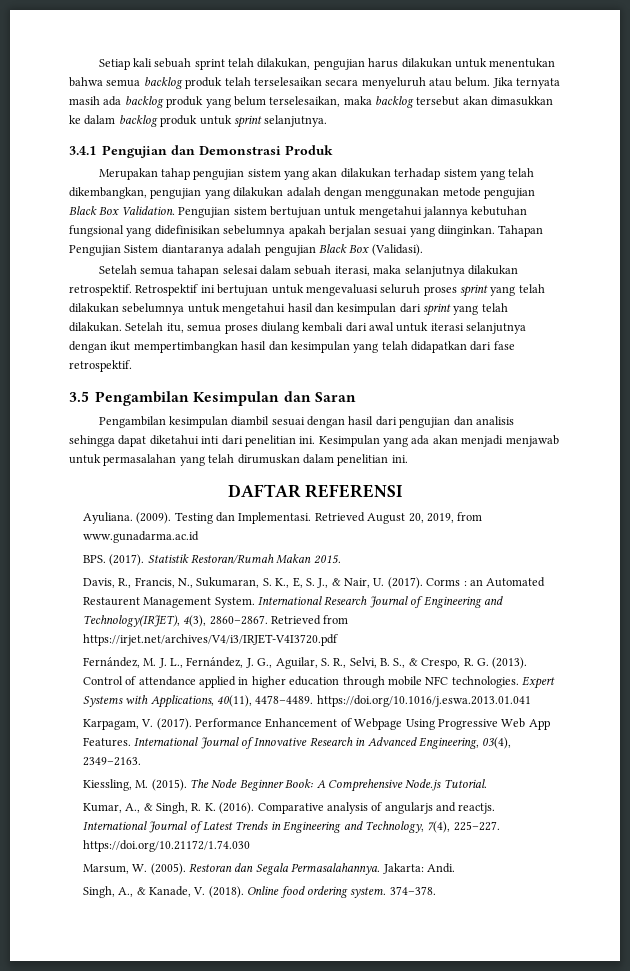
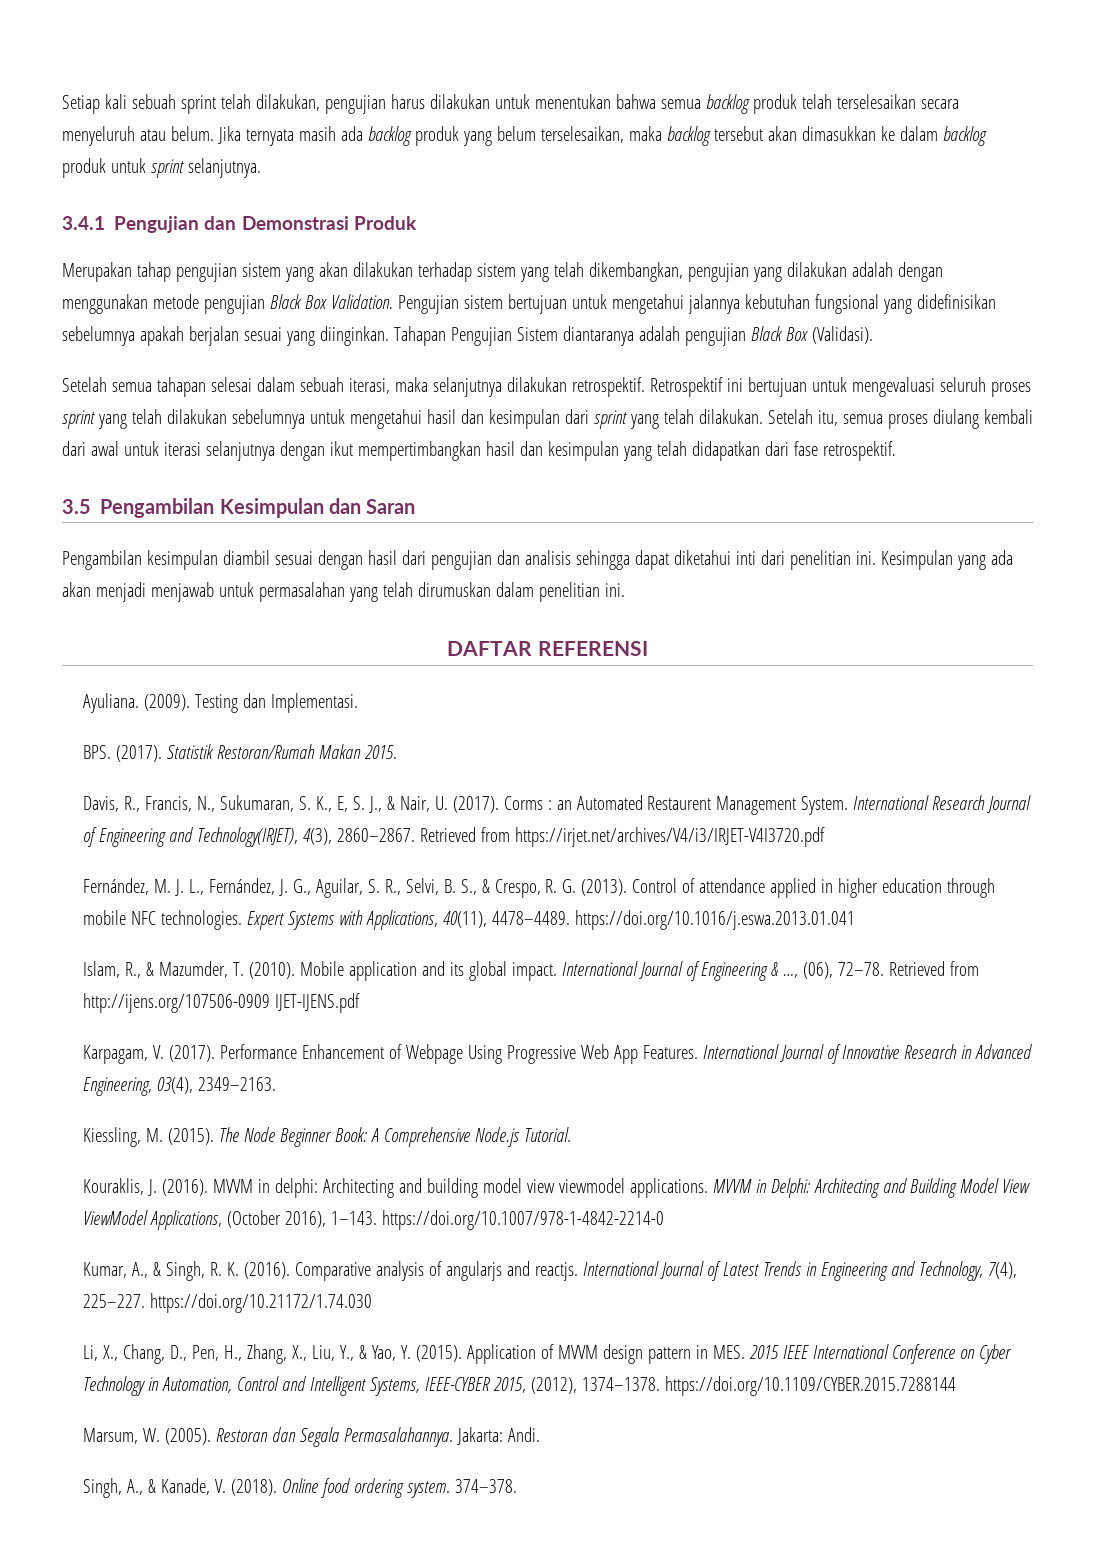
[314,512,483,524] [82,531,199,543] Retrieved August 20, 2019, from www.gunadarma.ac.id -> (358, 703) none
(531, 701) none -> [82,961,980,981] [82,993,360,1013] // Islam, R., & Mazumder, T. (2010). Mobile application and its global impact. International Journal of Engineering & …, (06), 72–78. Retrieved from http://ijens.org/107506-0909 IJET-IJENS.pdf
(487, 783) none -> [82,1178,1031,1198] [82,1210,664,1230] // Kouraklis, J. (2016). MVVM in delphi: Architecting and building model view viewmodel applications. MVVM in Delphi: Architecting and Building Model View ViewModel Applications, (October 2016), 1–143. https://doi.org/10.1007/978-1-4842-2214-0
(250, 846) none -> [82,1344,1013,1364] [82,1376,956,1396] // Li, X., Chang, D., Pen, H., Zhang, X., Liu, Y., & Yao, Y. (2015). Application of MVVM design pattern in MES. 2015 IEEE International Conference on Cyber Technology in Automation, Control and Intelligent Systems, IEEE-CYBER 2015, (2012), 1374–1378. https://doi.org/10.1109/CYBER.2015.7288144

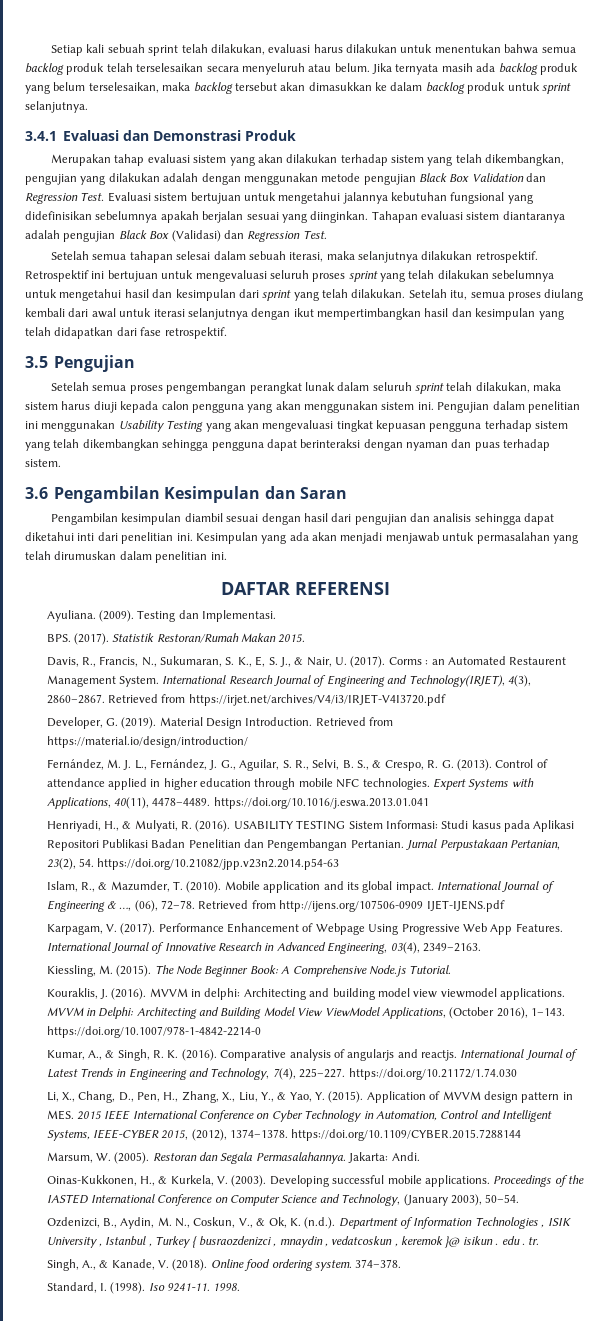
[324,95,386,114] pengujian -> [268,44,311,53] evaluasi
[114,216,200,233] Pengujian -> [63,130,120,141] Evaluasi
[175,263,237,282] pengujian -> [147,154,190,163] evaluasi
[330,294,459,314] Validation. Pengujian -> [471,173,547,182] [25,192,151,204] Validation dan Regression Test. Evaluasi
[450,327,558,346] Pengujian Sistem -> [421,211,500,220] evaluasi sistem
[811,326,873,344] (Validasi). -> [171,230,327,242] (Validasi) dan Regression Test.
(91, 506) none -> [54,355,136,372] [51,382,562,394] [25,401,580,413] [25,420,569,432] [25,439,551,451] [25,459,61,467] [25,487,48,499] Pengujian // Setelah semua proses pengembangan perangkat lunak dalam seluruh sprint telah dilakukan, maka sistem harus diuji kepada calon pengguna yang akan menggunakan sistem ini. Pengujian dalam penelitian ini menggunakan Usability Testing yang akan mengevaluasi tingkat kepuasan pengguna terhadap sistem yang telah dikembangkan sehingga pengguna dapat berinteraksi dengan nyaman dan puas terhadap sistem. // 3.6
(825, 837) none -> [46,717,394,729] [46,736,248,748] // Developer, G. (2019). Material Design Introduction. Retrieved from https://material.io/design/introduction/
(855, 920) none -> [46,820,575,832] [46,839,560,851] [46,858,340,870] // Henriyadi, H., & Mulyati, R. (2016). USABILITY TESTING Sistem Informasi: Studi kasus pada Aplikasi Repositori Publikasi Badan Penelitian dan Pengembangan Pertanian. Jurnal Perpustakaan Pertanian, 23(2), 54. https://doi.org/10.21082/jpp.v23n2.2014.p54-63
(540, 1434) none -> [46,1175,585,1187] [46,1194,520,1206] [46,1217,571,1229] [46,1236,540,1248] // Oinas-Kukkonen, H., & Kurkela, V. (2003). Developing successful mobile applications. Proceedings of the IASTED International Conference on Computer Science and Technology, (January 2003), 50–54. // Ozdenizci, B., Aydin, M. N., Coskun, V., & Ok, K. (n.d.). Department of Information Technologies , ISIK University , Istanbul , Turkey { busraozdenizci , mnaydin , vedatcoskun , keremok }@ isikun . edu . tr.
(517, 1486) none -> [46,1282,241,1294] // Standard, I. (1998). Iso 9241-11. 1998.

